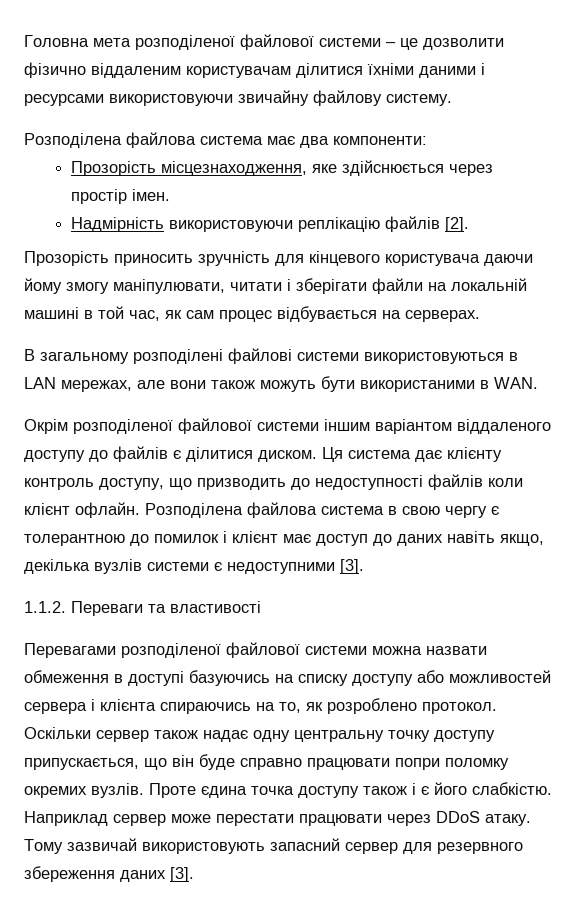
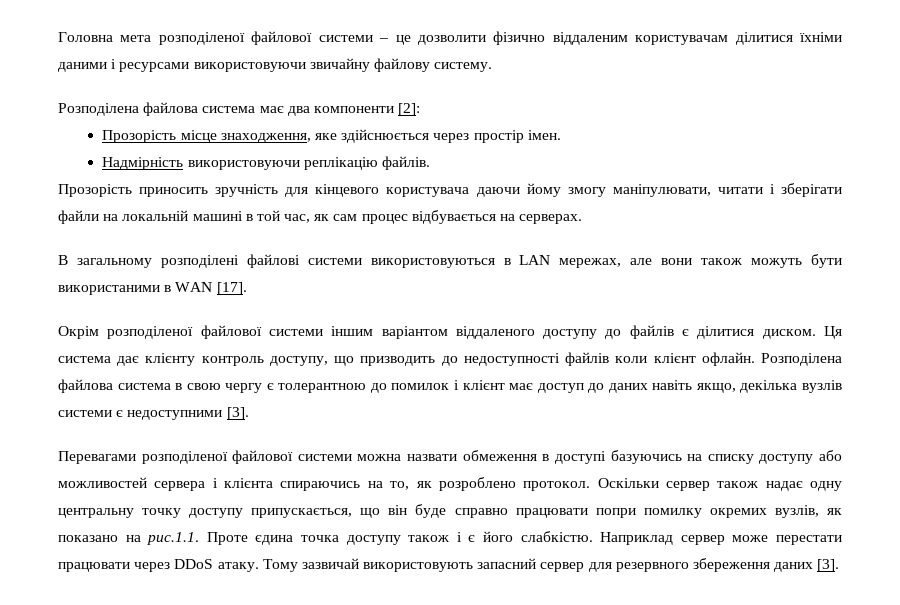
[333,136,427,145] [70,161,307,176] компоненти: // Прозорість місцезнаходження, -> [313,103,421,116] [102,130,311,143] компоненти [2]: // Прозорість місце знаходження,
[384,216,469,232] файлів [2]. -> [381,156,430,170] файлів.
[494,377,538,389] WAN. -> [175,282,247,295] WAN [17].
[24,601,261,616] // 1.1.2. Переваги та властивості -> (249, 413) none
[445,758,509,770] [24,783,144,798] поломку окремих вузлів. -> [643,505,843,518] [58,532,200,545] помилку окремих вузлів, як показано на рис.1.1.

